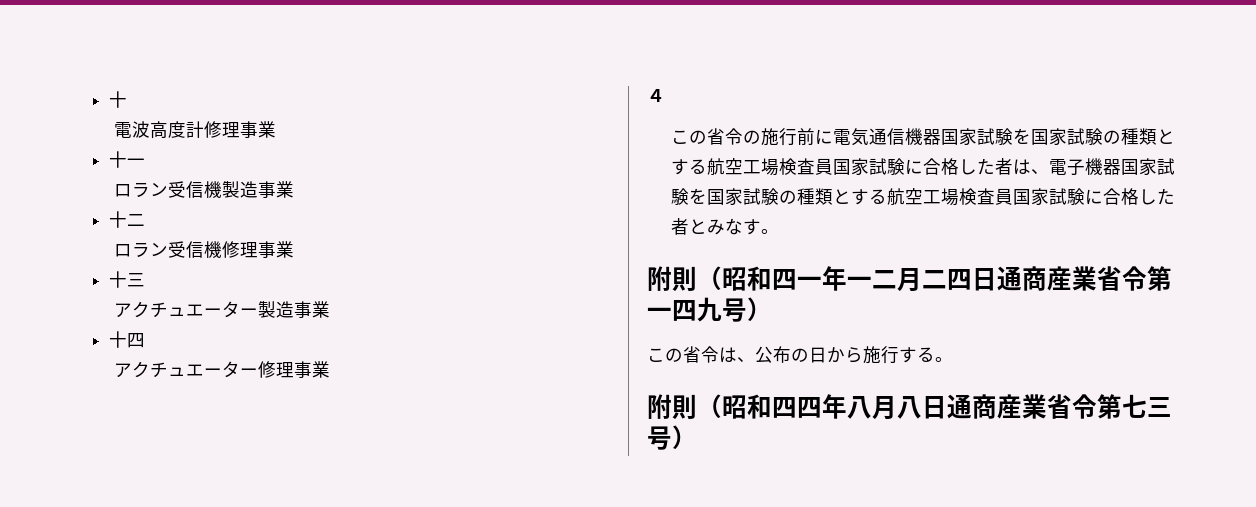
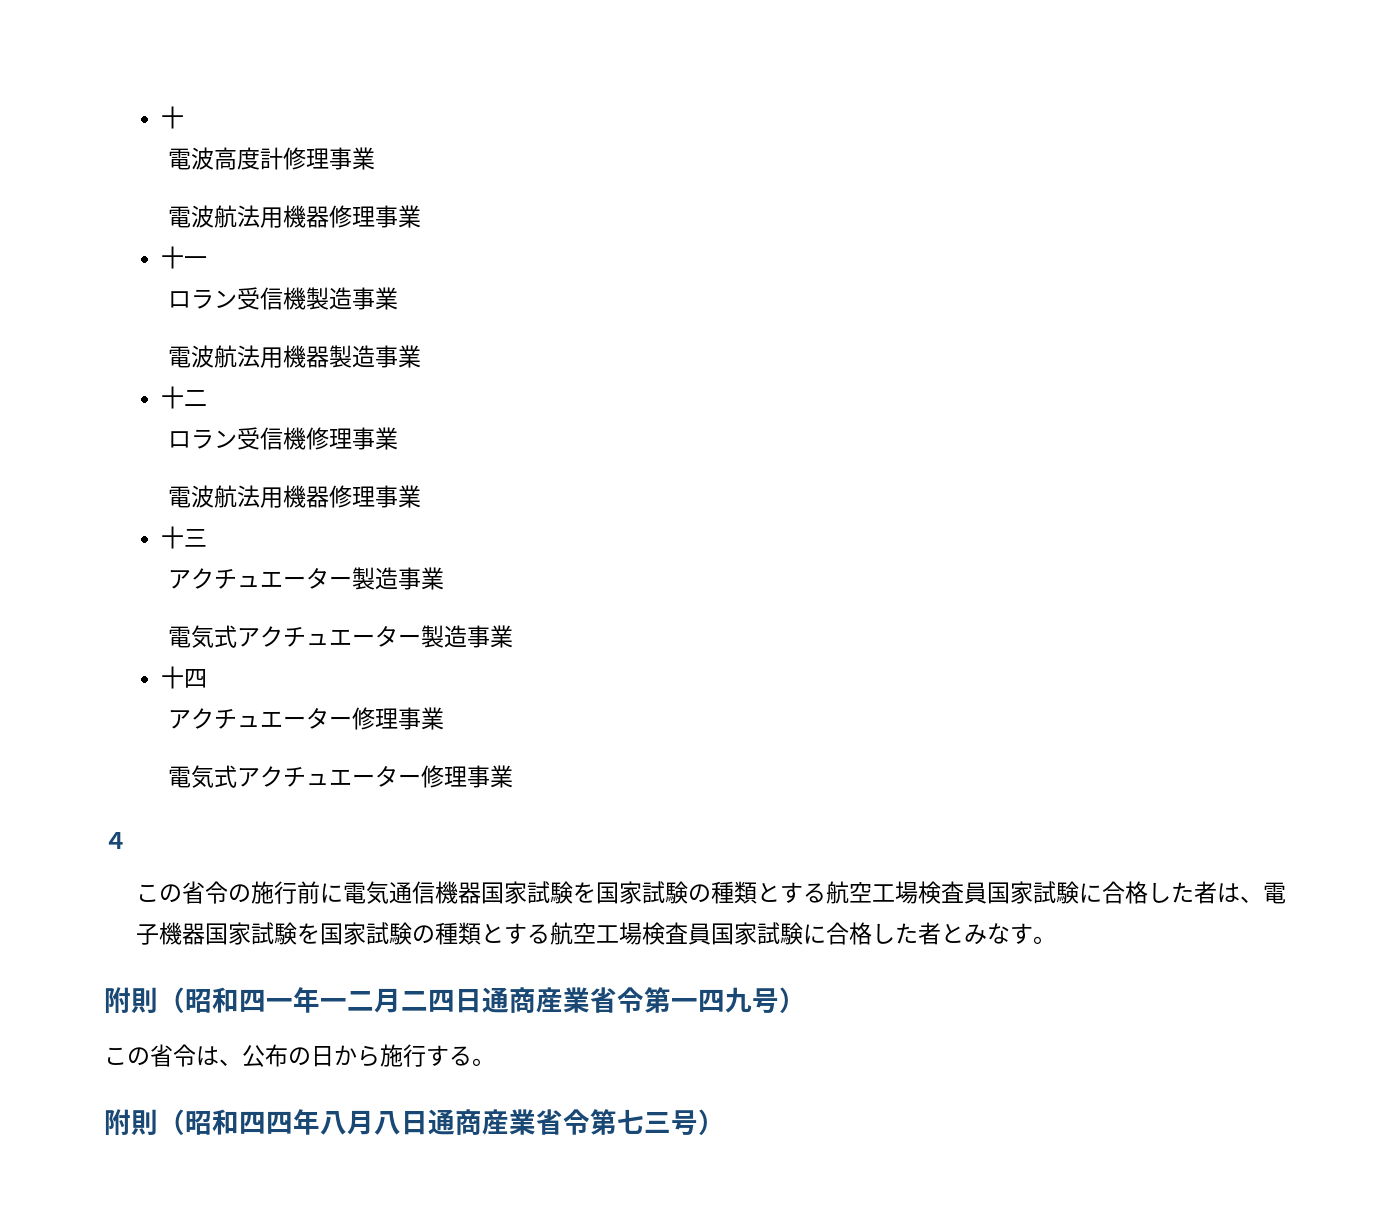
(276, 129) none -> [167,205,421,228] // 電波航法用機器修理事業
(294, 189) none -> [167,345,421,368] // 電波航法用機器製造事業
(294, 249) none -> [167,485,421,508] // 電波航法用機器修理事業
(330, 309) none -> [167,625,513,648] // 電気式アクチュエーター製造事業
(330, 369) none -> [167,765,513,788] // 電気式アクチュエーター修理事業

